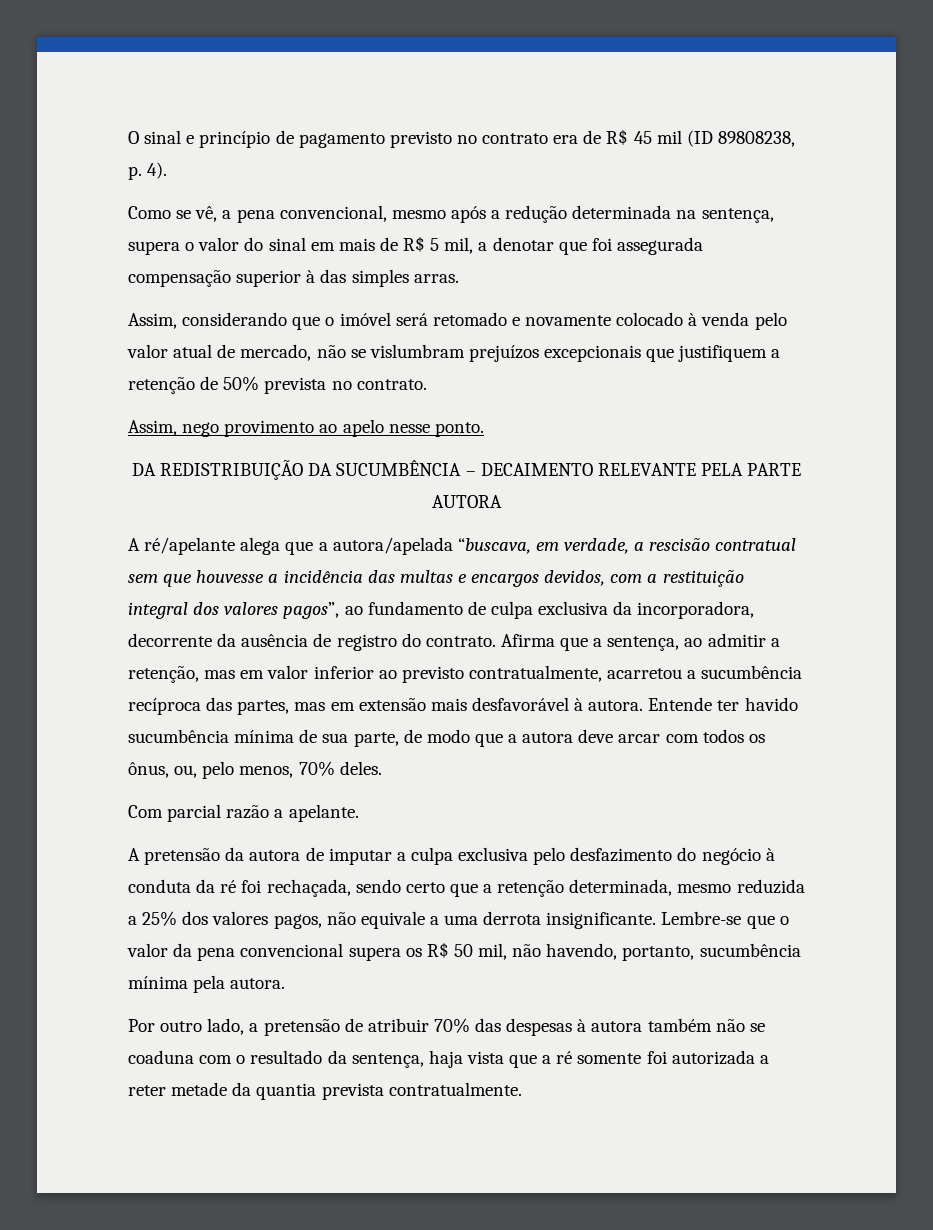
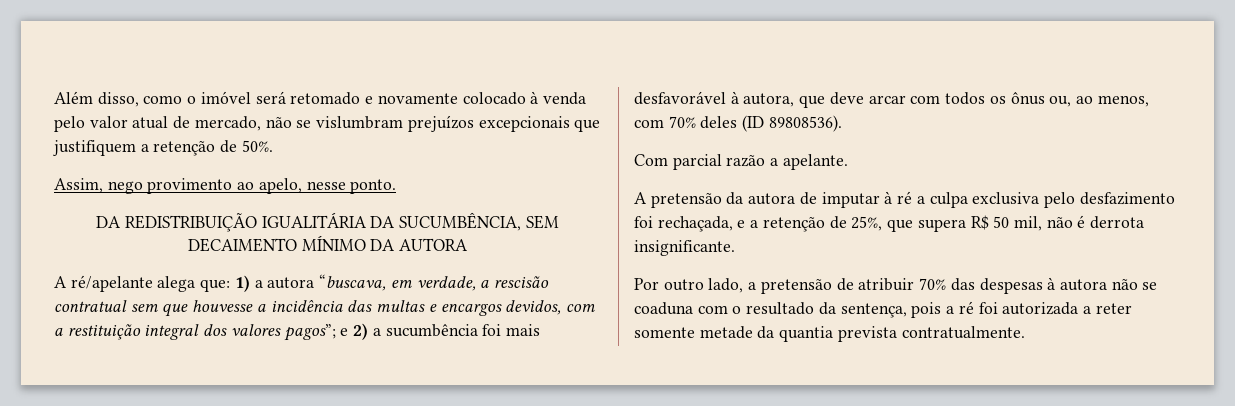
[128,129,795,148] [128,162,168,180] [128,205,774,223] [128,236,703,255] [128,269,459,287] [128,312,321,330] O sinal e princípio de pagamento previsto no contrato era de R$ 45 mil (ID 89808238, p. 4). // Como se vê, a pena convencional, mesmo após a redução determinada na sentença, supera o valor do sinal em mais de R$ 5 mil, a denotar que foi assegurada compensação superior à das simples arras. // Assim, considerando que -> [54,91,183,107] Além disso, como
[223,376,427,394] 50% prevista no contrato. -> [241,140,273,152] 50%.
[342,419,384,437] apelo -> [258,178,302,194] apelo,
[308,460,802,476] DA SUCUMBÊNCIA – DECAIMENTO RELEVANTE PELA PARTE -> [261,212,559,231] [187,235,396,252] IGUALITÁRIA DA SUCUMBÊNCIA, SEM DECAIMENTO MÍNIMO DA
[285,537,453,555] que a autora/apelada -> [200,275,315,292] que: 1) a autora
[283,601,755,619] [128,633,780,651] [128,665,803,683] [128,697,798,715] [128,729,574,747] pagos”, ao fundamento de culpa exclusiva da incorporadora, decorrente da ausência de registro do contrato. Afirma que a sentença, ao admitir a retenção, mas em valor inferior ao previsto contratualmente, acarretou a sucumbência recíproca das partes, mas em extensão mais desfavorável à autora. Entende ter havido sucumbência mínima de sua parte, de modo que a autora -> [283,323,540,341] [634,91,826,108] pagos”; e 2) a sucumbência foi mais desfavorável à autora, que
[128,761,382,779] ônus, ou, pelo menos, 70% deles. -> [1010,92,1149,107] [634,115,842,132] ônus ou, ao menos, com 70% deles (ID 89808536).
(392, 856) none -> [884,191,913,204] à ré
[677,847,775,865] [128,879,805,897] [128,911,789,929] [127,942,801,961] [128,975,286,993] do negócio à conduta da ré foi rechaçada, sendo certo que a retenção determinada, mesmo reduzida a 25% dos valores pagos, não equivale a uma derrota insignificante. Lembre-se que o valor da pena convencional supera os R$ 50 mil, não havendo, portanto, sucumbência mínima pela autora. -> [634,215,1145,232] [634,240,735,256] foi rechaçada, e a retenção de 25%, que supera R$ 50 mil, não é derrota insignificante.
[647,1018,712,1032] também -> (1107, 285) none
[428,1050,538,1068] haja vista que -> [911,302,942,318] pois
[577,1053,642,1064] somente -> (974, 307) none
(166, 1090) none -> [634,327,695,338] somente

